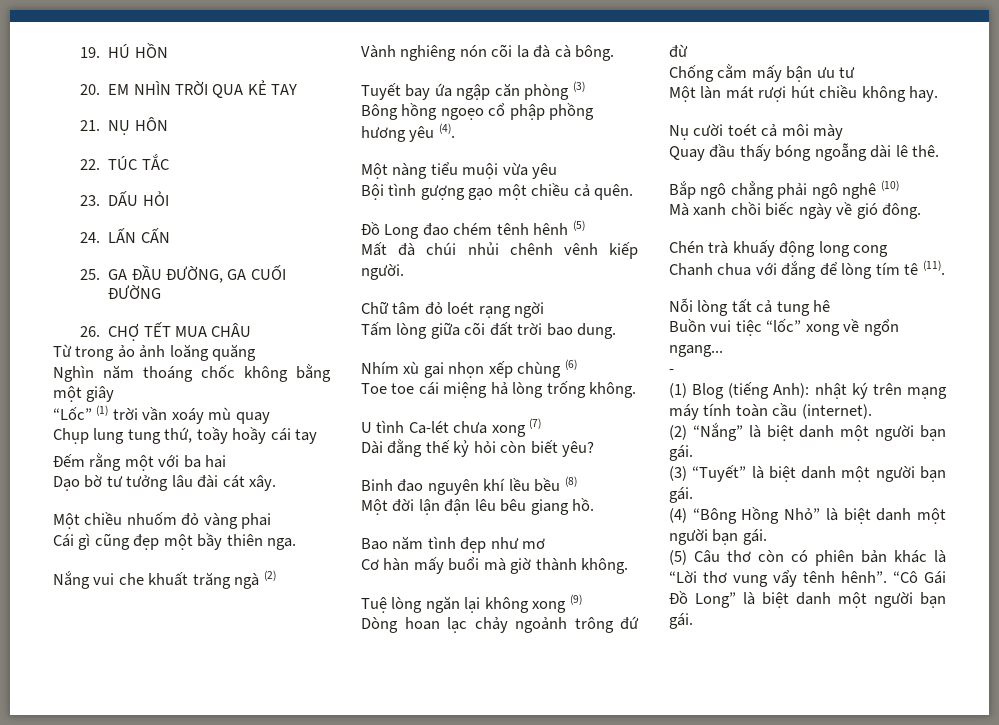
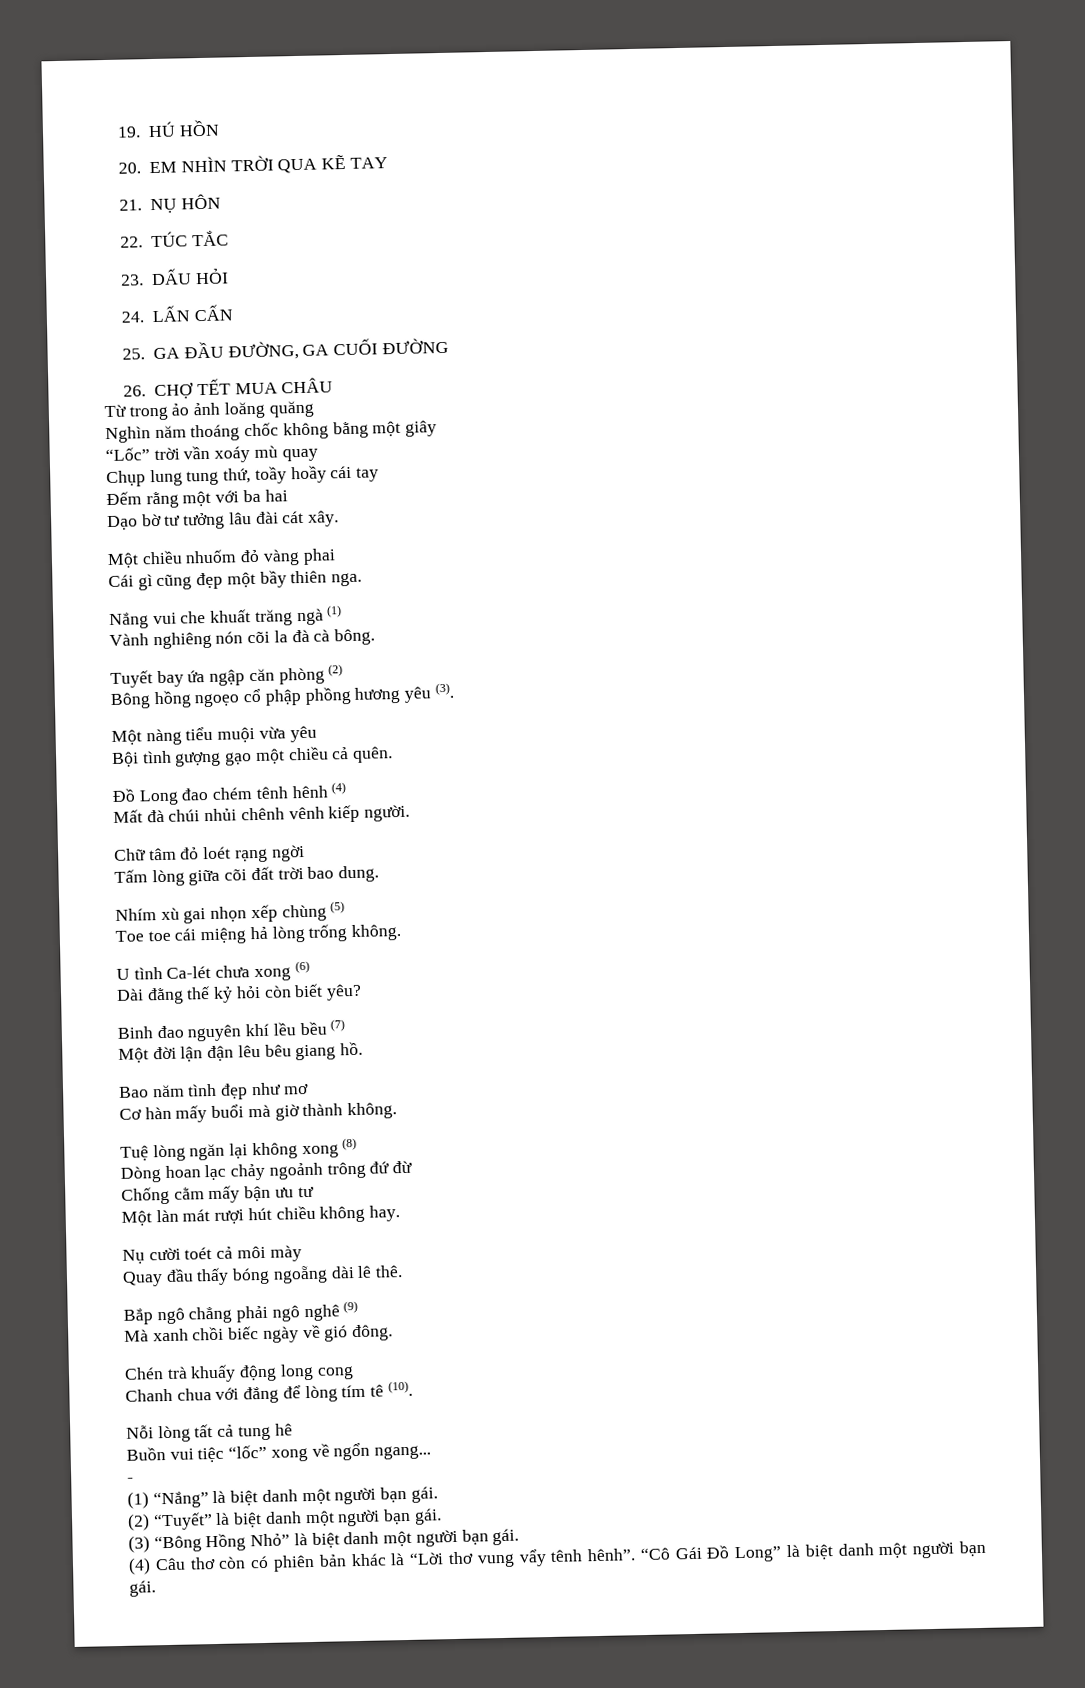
[247,80,267,95] KẺ -> [320,154,346,170] KẼ
[96,405,109,416] (1) -> (150, 454) none
[263,570,276,581] (2) -> [326,605,343,618] (1)
[572,81,585,92] (3) -> [328,664,344,677] (2)
[438,123,455,138] (4). -> [434,682,454,699] (3).
[572,220,585,231] (5) -> [331,782,347,795] (4)
[564,359,577,370] (6) -> [330,901,346,914] (5)
[529,418,542,429] (7) -> [294,960,310,974] (6)
[564,476,577,487] (8) -> [330,1019,346,1032] (7)
[569,594,582,605] (9) -> [342,1137,358,1151] (8)
[880,180,899,191] (10) -> [343,1300,359,1314] (9)
[922,260,945,275] (11). -> [387,1380,413,1397] (10).
[692,382,947,399] [669,403,872,420] [669,425,687,440] Blog (tiếng Anh): nhật ký trên mạng máy tính toàn cầu (internet). // (2) -> (149, 1500) none
[669,466,687,481] (3) -> [127,1513,150,1531] (2)
[669,508,687,523] (4) -> [128,1535,150,1553] (3)
[669,550,687,565] (5) -> [128,1557,151,1575] (4)

